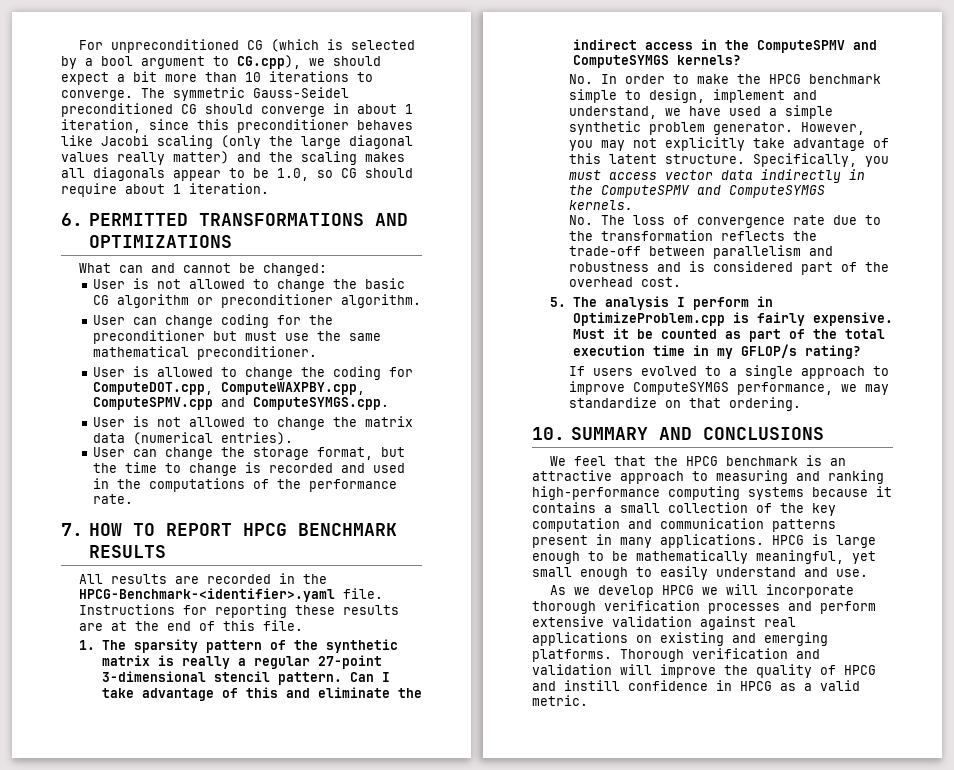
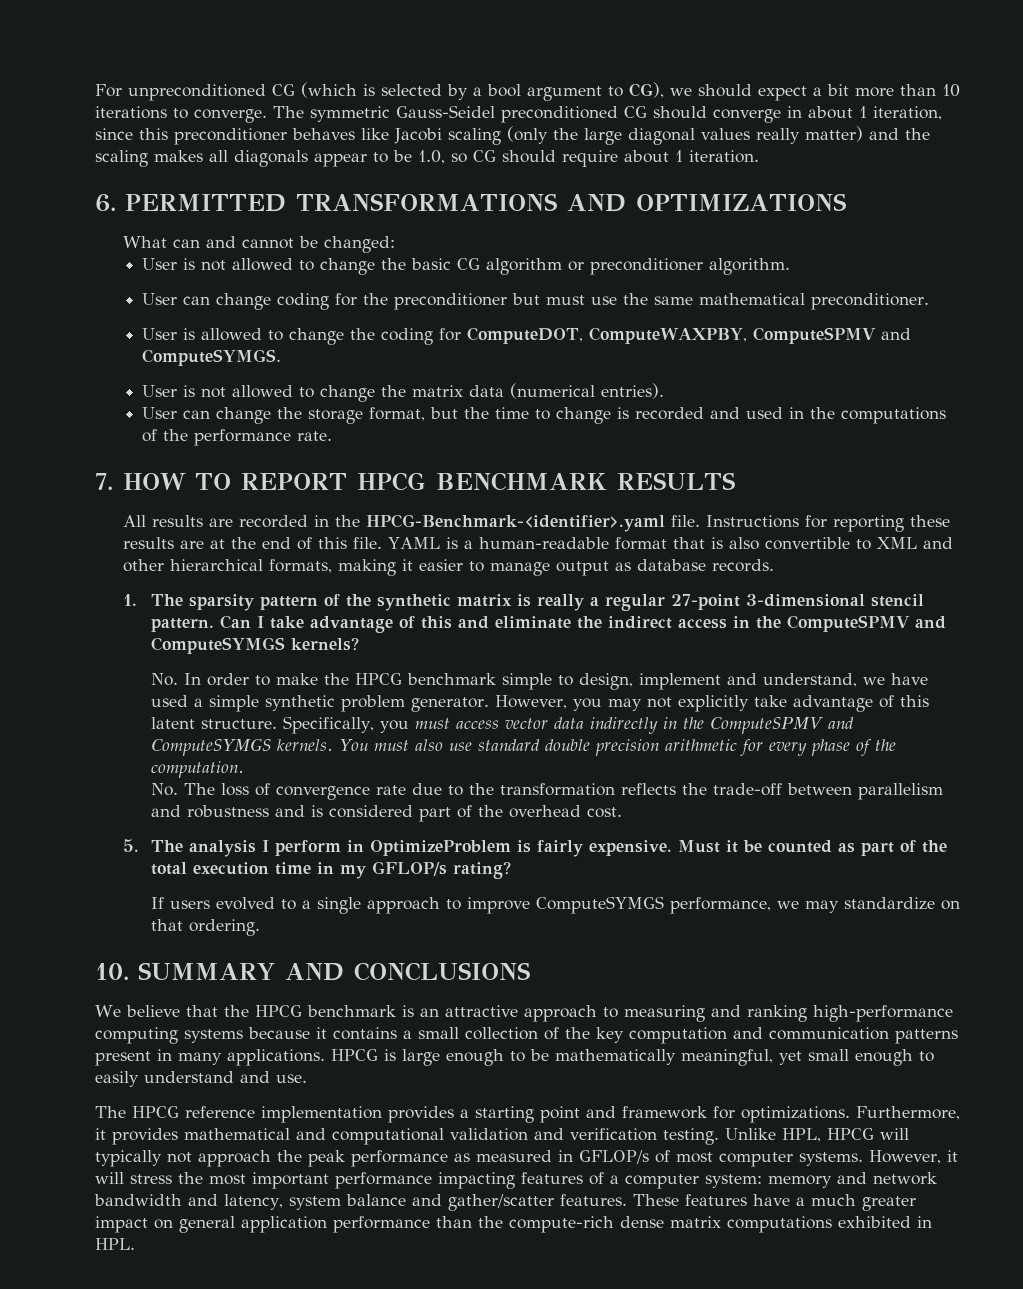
[237,55,301,69] CG.cpp), -> [629,82,664,98] CG),
[93,382,366,395] [93,397,390,410] ComputeDOT.cpp, ComputeWAXPBY.cpp, ComputeSPMV.cpp and ComputeSYMGS.cpp. -> [467,327,912,344] [142,349,282,366] ComputeDOT, ComputeWAXPBY, ComputeSPMV and ComputeSYMGS.
(304, 625) none -> [388,537,954,550] [123,559,775,576] YAML is a human-readable format that is also convertible to XML and other hierarchical formats, making it easier to manage output as database records.
(633, 205) none -> [339,739,897,756] [151,761,245,778] You must also use standard double precision arithmetic for every phase of the computation.
[572,312,725,326] OptimizeProblem.cpp -> [370,840,512,856] OptimizeProblem
[574,456,607,466] feel -> [125,1005,180,1017] believe
[550,584,855,598] [532,600,876,614] [532,616,796,630] [532,632,828,646] [532,648,820,662] [532,664,876,678] [532,680,860,691] [532,695,588,706] As we develop HPCG we will incorporate thorough verification processes and perform extensive validation against real applications on existing and emerging platforms. Thorough verification and validation will improve the quality of HPCG and instill confidence in HPCG as a valid metric. -> [95,1106,960,1123] [95,1128,909,1145] [95,1150,958,1167] [95,1172,937,1189] [94,1194,916,1211] [95,1216,932,1233] [95,1238,135,1250] The HPCG reference implementation provides a starting point and framework for optimizations. Furthermore, it provides mathematical and computational validation and verification testing. Unlike HPL, HPCG will typically not approach the peak performance as measured in GFLOP/s of most computer systems. However, it will stress the most important performance impacting features of a computer system: memory and network bandwidth and latency, system balance and gather/scatter features. These features have a much greater impact on general application performance than the compute-rich dense matrix computations exhibited in HPL.

